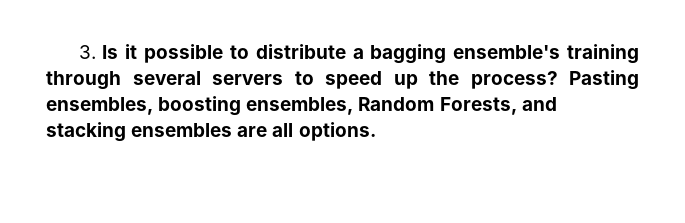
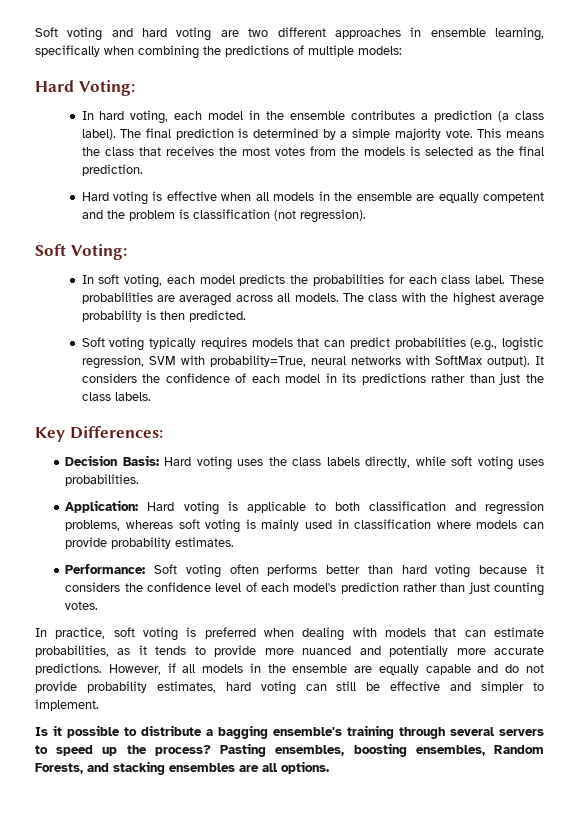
[78,45,96,59] 3. -> [35,27,544,41] [35,45,402,59] [35,80,135,96] [81,110,544,124] [81,128,544,140] [81,146,544,156] [81,164,143,176] [81,191,544,205] [81,209,366,223] [35,244,127,260] [81,274,545,288] [81,292,544,306] [81,310,246,322] [81,337,544,351] [81,355,545,369] [81,373,545,385] [81,392,151,401] [35,426,163,442] [65,455,544,470] [65,474,140,486] [65,500,545,515] [65,519,544,533] [65,537,235,549] [65,564,544,578] [65,582,544,596] [65,601,99,610] [35,627,544,641] [35,645,544,657] [35,663,544,675] [35,681,545,695] [35,699,99,711] Soft voting and hard voting are two different approaches in ensemble learning, specifically when combining the predictions of multiple models: // Hard Voting: // In hard voting, each model in the ensemble contributes a prediction (a class label). The final prediction is determined by a simple majority vote. This means the class that receives the most votes from the models is selected as the final prediction. // Hard voting is effective when all models in the ensemble are equally competent and the problem is classification (not regression). // Soft Voting: // In soft voting, each model predicts the probabilities for each class label. These probabilities are averaged across all models. The class with the highest average probability is then predicted. // Soft voting typically requires models that can predict probabilities (e.g., logistic regression, SVM with probability=True, neural networks with SoftMax output). It considers the confidence of each model in its predictions rather than just the class labels. // Key Differences: // Decision Basis: Hard voting uses the class labels directly, while soft voting uses probabilities. // Application: Hard voting is applicable to both classification and regression problems, whereas soft voting is mainly used in classification where models can provide probability estimates. // Performance: Soft voting often performs better than hard voting because it considers the confidence level of each model's prediction rather than just counting votes. // In practice, soft voting is preferred when dealing with models that can estimate probabilities, as it tends to provide more nuanced and potentially more accurate predictions. However, if all models in the ensemble are equally capable and do not provide probability estimates, hard voting can still be effective and simpler to implement. //

